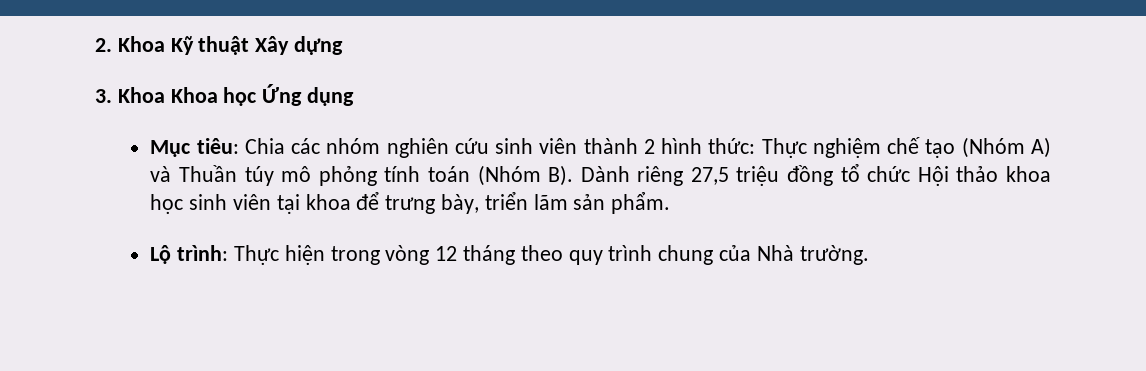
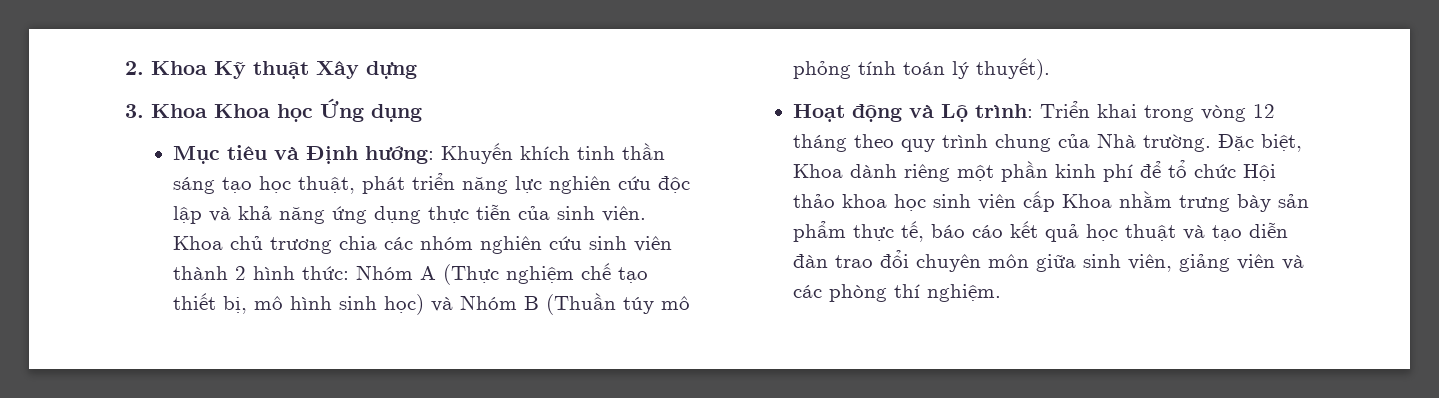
[196,138,285,154] tiêu: Chia -> [227,143,666,164] [173,173,691,194] [173,204,647,224] [173,236,378,254] tiêu và Định hướng: Khuyến khích tinh thần sáng tạo học thuật, phát triển năng lực nghiên cứu độc lập và khả năng ứng dụng thực tiễn của sinh viên. Khoa chủ trương chia
[761,137,1051,158] [150,165,237,182] Thực nghiệm chế tạo (Nhóm A) và Thuần -> [356,263,649,285] [173,293,617,315] Nhóm A (Thực nghiệm chế tạo thiết bị, mô hình sinh học) và Nhóm B (Thuần
[477,164,1051,186] [150,192,671,214] [150,245,325,265] (Nhóm B). Dành riêng 27,5 triệu đồng tổ chức Hội thảo khoa học sinh viên tại khoa để trưng bày, triển lãm sản phẩm. // Lộ trình: Thực hiện -> [952,58,1051,80] [793,101,1138,122] lý thuyết). // Hoạt động và Lộ trình: Triển khai
(869, 255) none -> [1218,134,1303,152] [793,160,1277,182] [793,191,1310,212] [793,221,1289,242] [793,250,1305,272] [793,284,1002,302] Đặc biệt, Khoa dành riêng một phần kinh phí để tổ chức Hội thảo khoa học sinh viên cấp Khoa nhằm trưng bày sản phẩm thực tế, báo cáo kết quả học thuật và tạo diễn đàn trao đổi chuyên môn giữa sinh viên, giảng viên và các phòng thí nghiệm.

